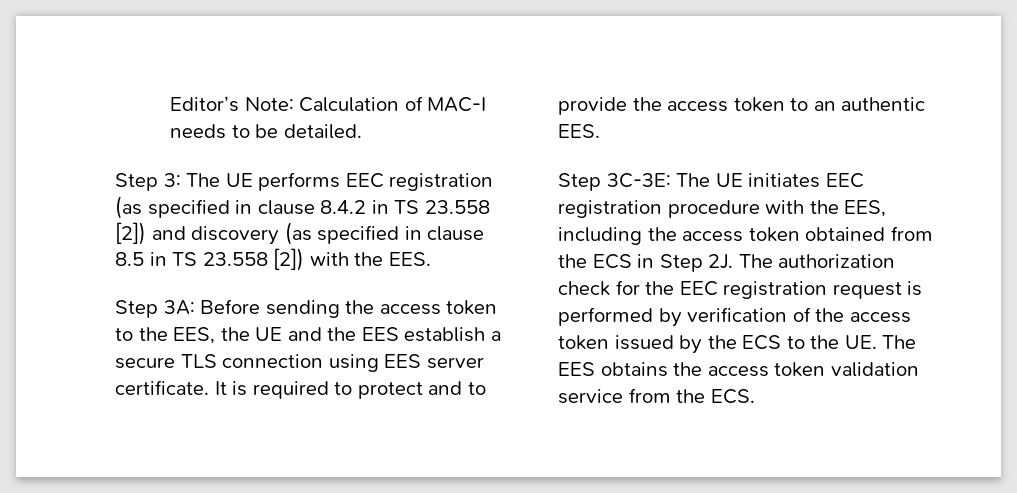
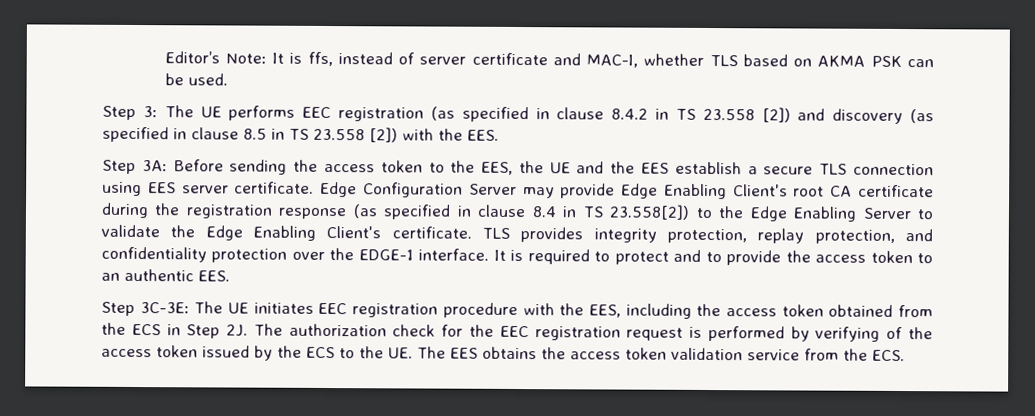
[299,96,487,112] [170,124,362,139] Calculation of MAC-I needs to be detailed. -> [272,51,935,68] [165,73,229,86] It is ffs, instead of server certificate and MAC-I, whether TLS based on AKMA PSK can be used.
(209, 387) none -> [320,181,935,200] [101,202,934,222] [101,224,934,244] [101,246,490,263] Edge Configuration Server may provide Edge Enabling Client's root CA certificate during the registration response (as specified in clause 8.4 in TS 23.558[2]) to the Edge Enabling Server to validate the Edge Enabling Client's certificate. TLS provides integrity protection, replay protection, and confidentiality protection over the EDGE-1 interface.
[687,307,788,322] verification -> [815,326,881,342] verifying

